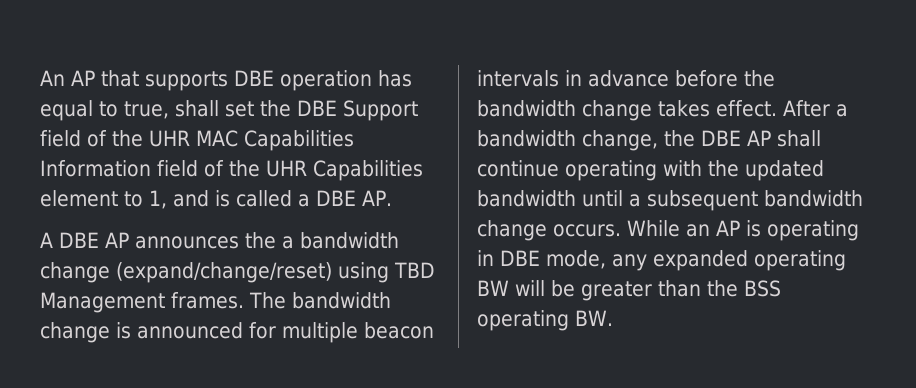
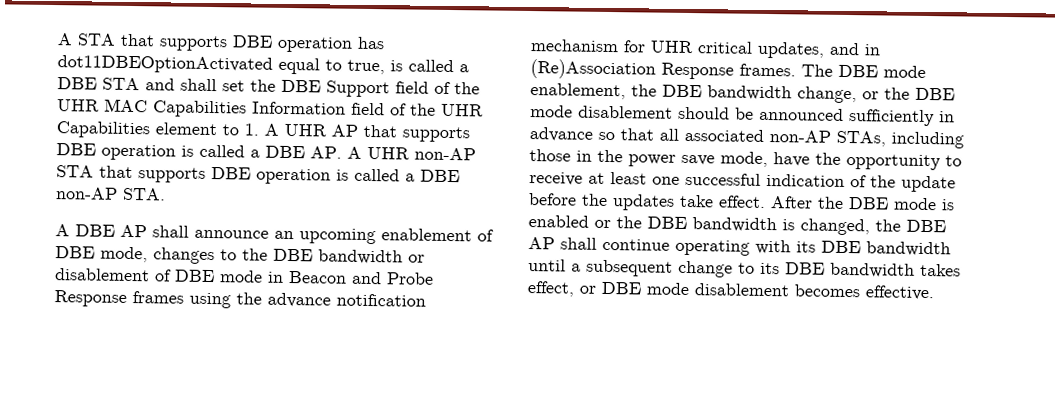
[40,70,95,86] An AP -> [57,33,116,46] A STA
(412, 78) none -> [57,55,273,74] dot11DBEOptionActivated
(169, 110) none -> [390,59,469,73] [57,77,175,91] is called a DBE STA and
[149,190,209,209] 1, and -> [244,123,470,143] [56,143,176,161] 1. A UHR AP that supports DBE operation
[40,232,399,249] [40,262,435,283] [40,292,391,313] [40,322,434,343] [477,70,775,87] [477,100,848,121] [477,130,658,151] // A DBE AP announces the a bandwidth change (expand/change/reset) using TBD Management frames. The bandwidth change is announced for multiple beacon intervals in advance before the bandwidth change takes effect. After a bandwidth change, -> [347,146,476,161] [56,165,460,185] [56,187,166,201] [55,224,494,245] [55,246,425,265] [54,268,434,285] [54,290,426,309] [530,39,881,59] [530,59,926,80] [530,83,955,104] [530,105,955,127] [529,127,964,149] [529,149,962,171] [529,172,956,193] [528,193,955,211] [528,215,870,236] A UHR non-AP STA that supports DBE operation is called a DBE non-AP STA. // A DBE AP shall announce an upcoming enablement of DBE mode, changes to the DBE bandwidth or disablement of DBE mode in Beacon and Probe Response frames using the advance notification mechanism for UHR critical updates, and in (Re)Association Response frames. The DBE mode enablement, the DBE bandwidth change, or the DBE mode disablement should be announced sufficiently in advance so that all associated non-AP STAs, including those in the power save mode, have the opportunity to receive at least one successful indication of the update before the updates take effect. After the DBE mode is enabled or the DBE bandwidth is changed,
[708,160,824,181] the updated -> [796,240,861,254] its DBE
[764,190,863,207] [477,220,859,241] [477,250,846,271] [477,280,781,301] [477,310,613,331] bandwidth change occurs. While an AP is operating in DBE mode, any expanded operating BW will be greater than the BSS operating BW. -> [678,260,961,278] [527,281,934,301] change to its DBE bandwidth takes effect, or DBE mode disablement becomes effective.

